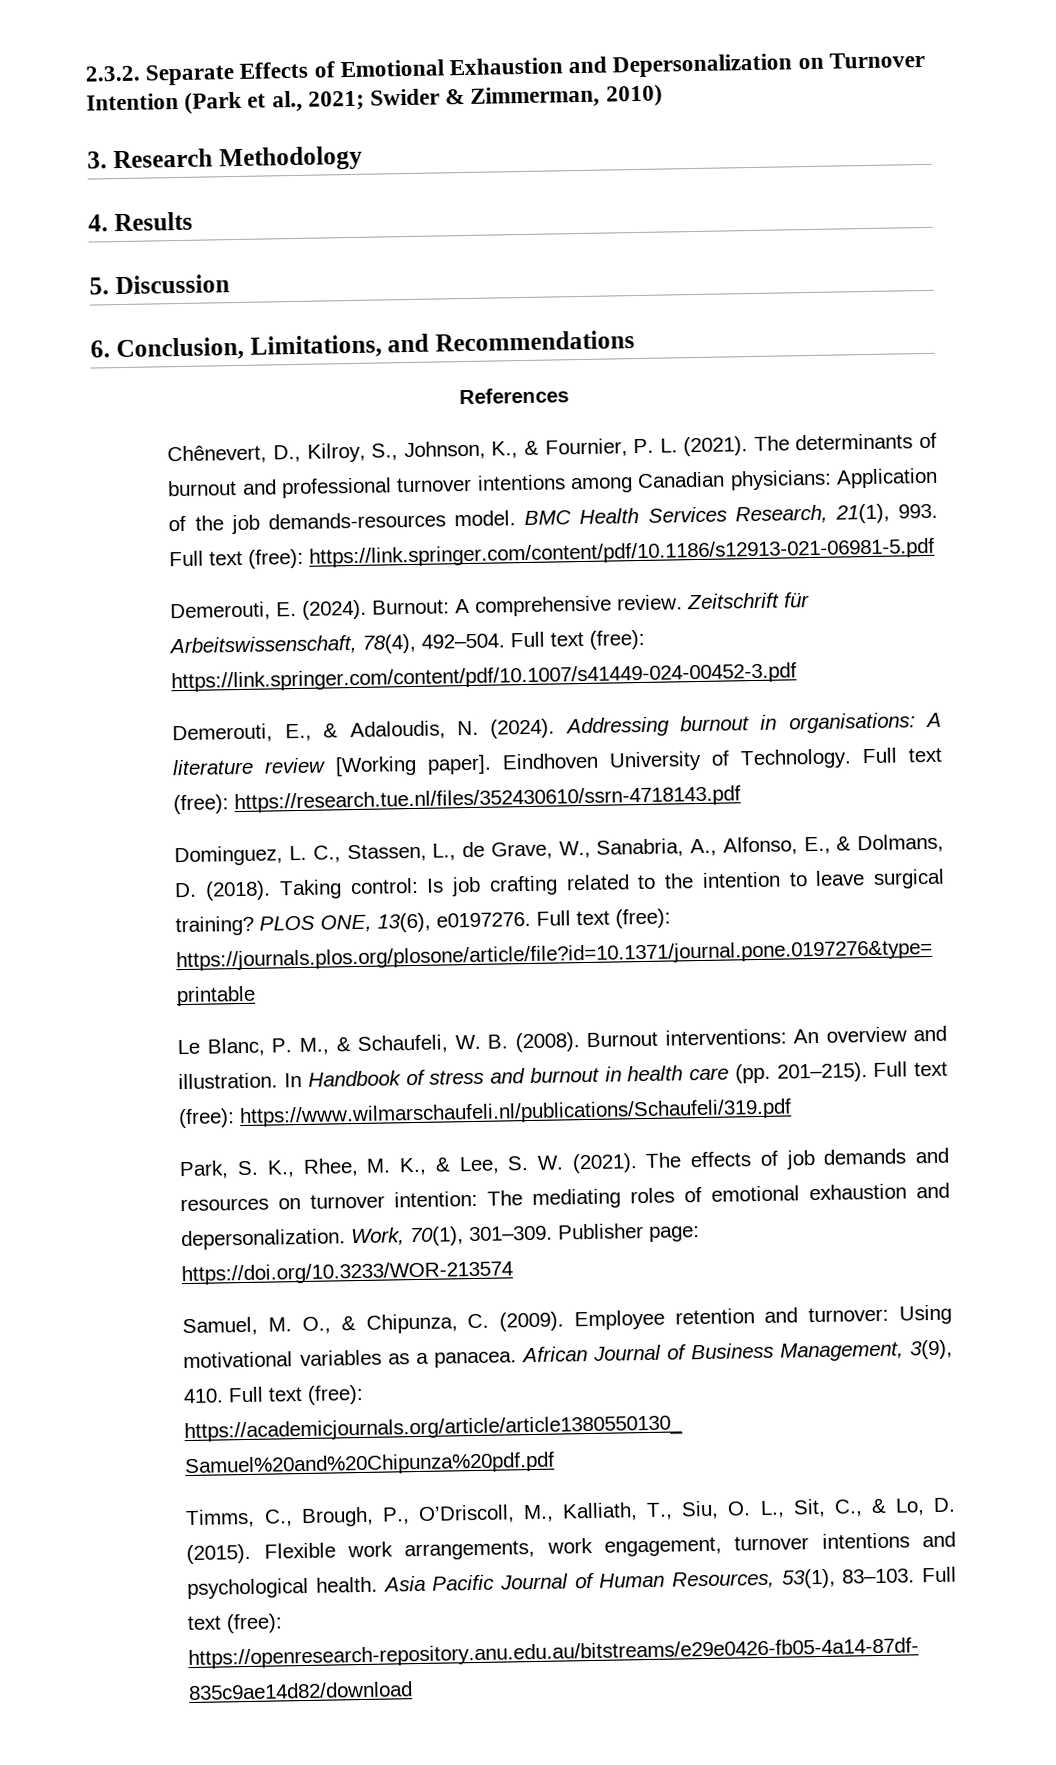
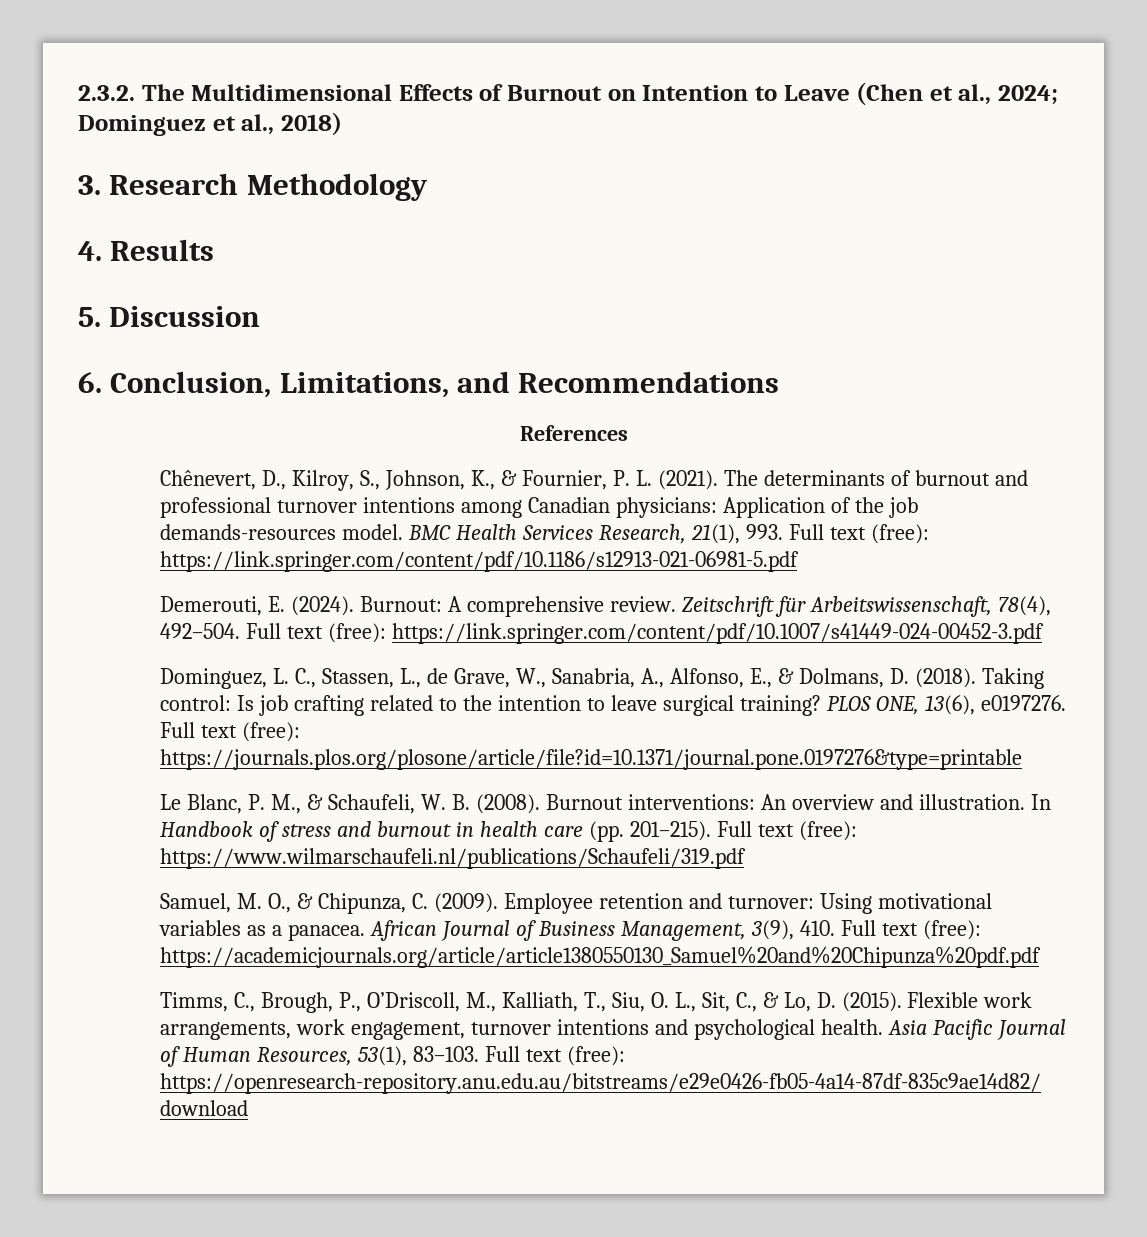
[145,51,925,86] [86,84,663,114] Separate Effects of Emotional Exhaustion and Depersonalization on Turnover Intention (Park et al., 2021; Swider & Zimmerman, 2010) -> [141,82,1058,106] [78,112,342,136] The Multidimensional Effects of Burnout on Intention to Leave (Chen et al., 2024; Dominguez et al., 2018)
[172,712,942,744] [172,747,942,777] [173,785,742,815] // Demerouti, E., & Adaloudis, N. (2024). Addressing burnout in organisations: A literature review [Working paper]. Eindhoven University of Technology. Full text (free): https://research.tue.nl/files/352430610/ssrn-4718143.pdf -> (1045, 633) none
[179,1147,949,1180] [180,1182,950,1212] [181,1223,701,1251] [181,1260,514,1286] // Park, S. K., Rhee, M. K., & Lee, S. W. (2021). The effects of job demands and resources on turnover intention: The mediating roles of emotional exhaustion and depersonalization. Work, 70(1), 301–309. Publisher page: https://doi.org/10.3233/WOR-213574 -> (747, 858) none

